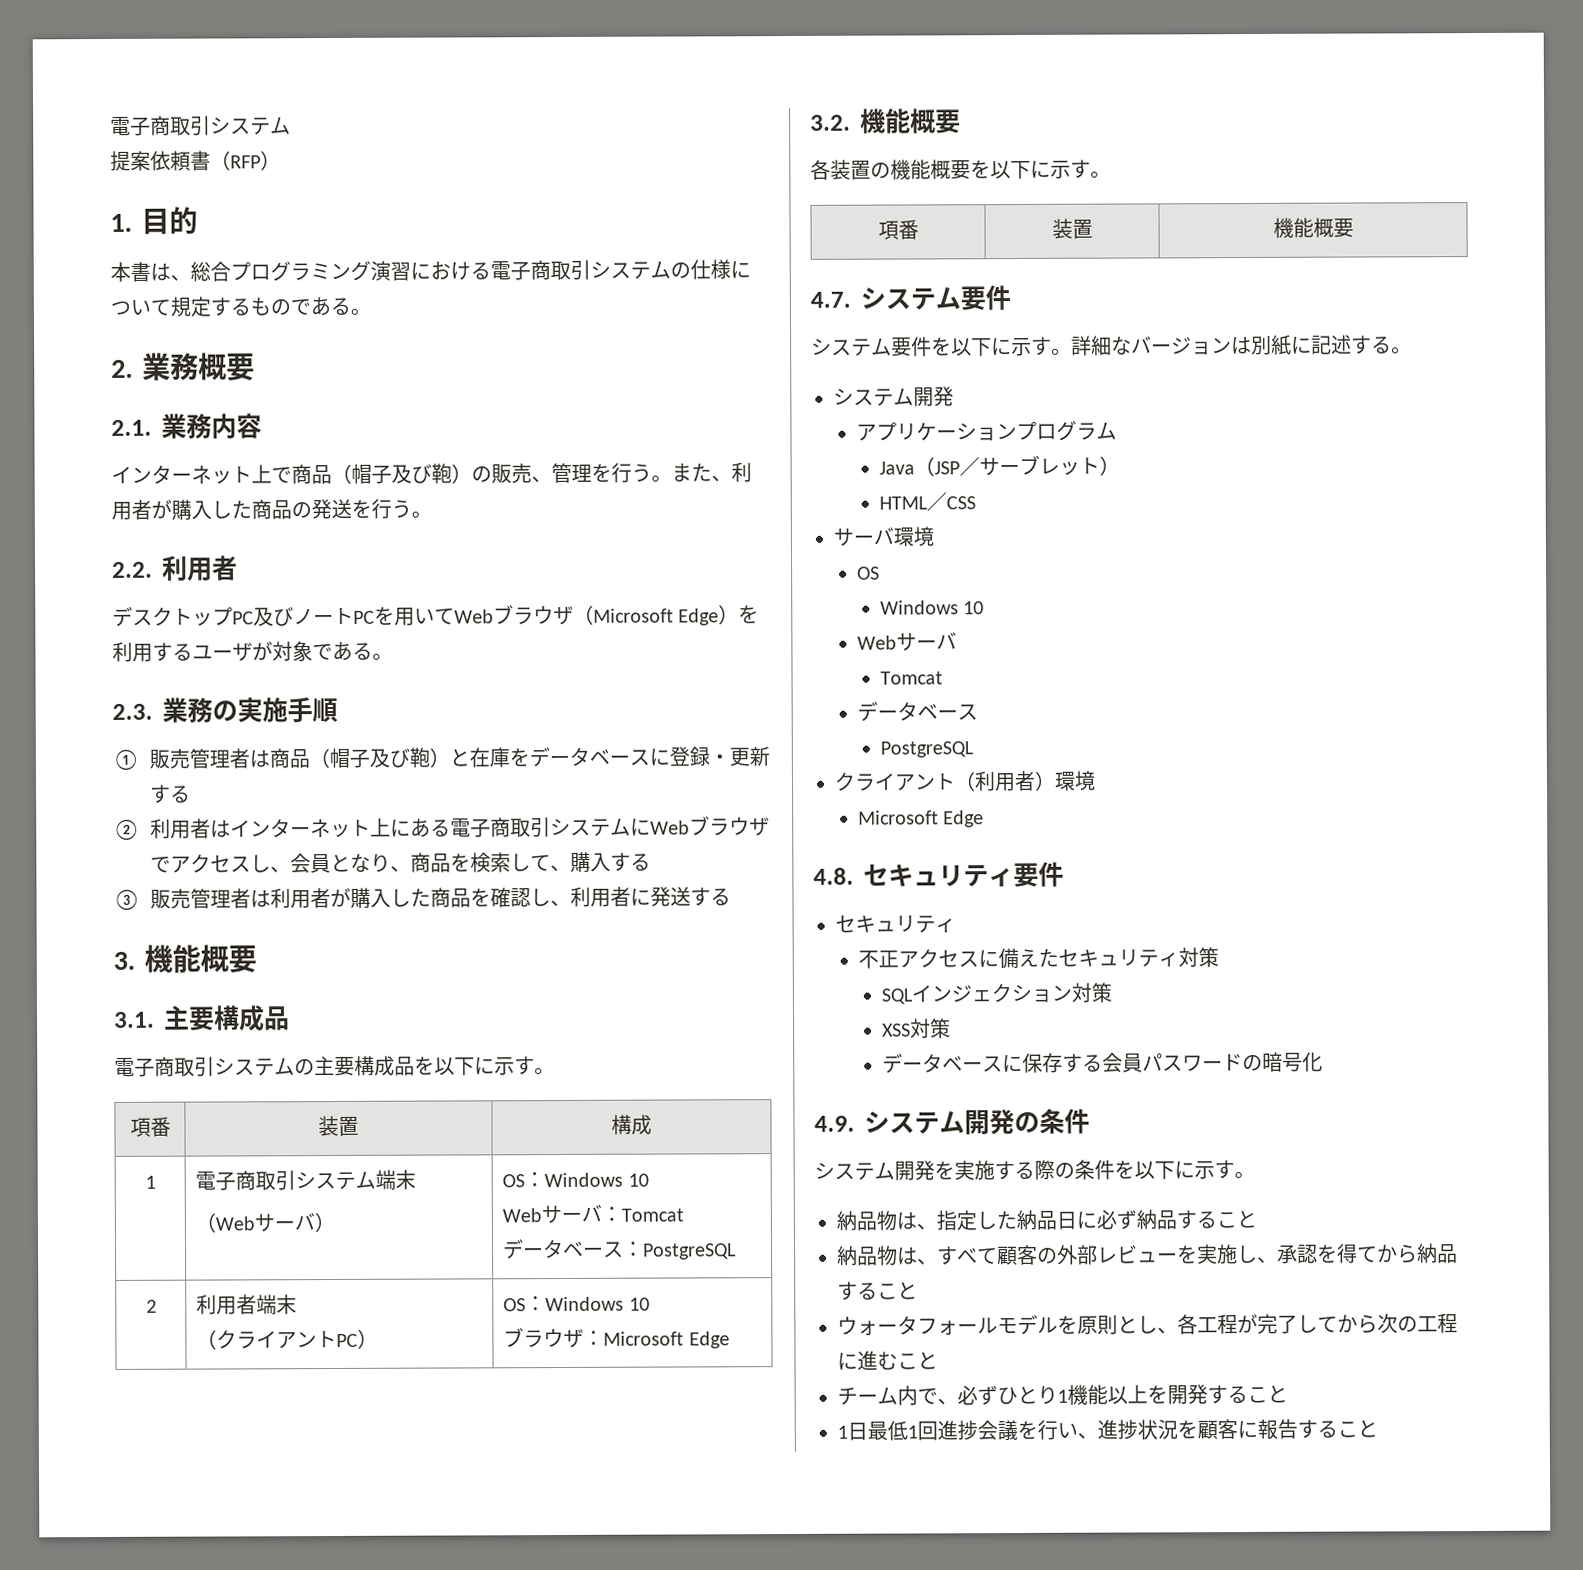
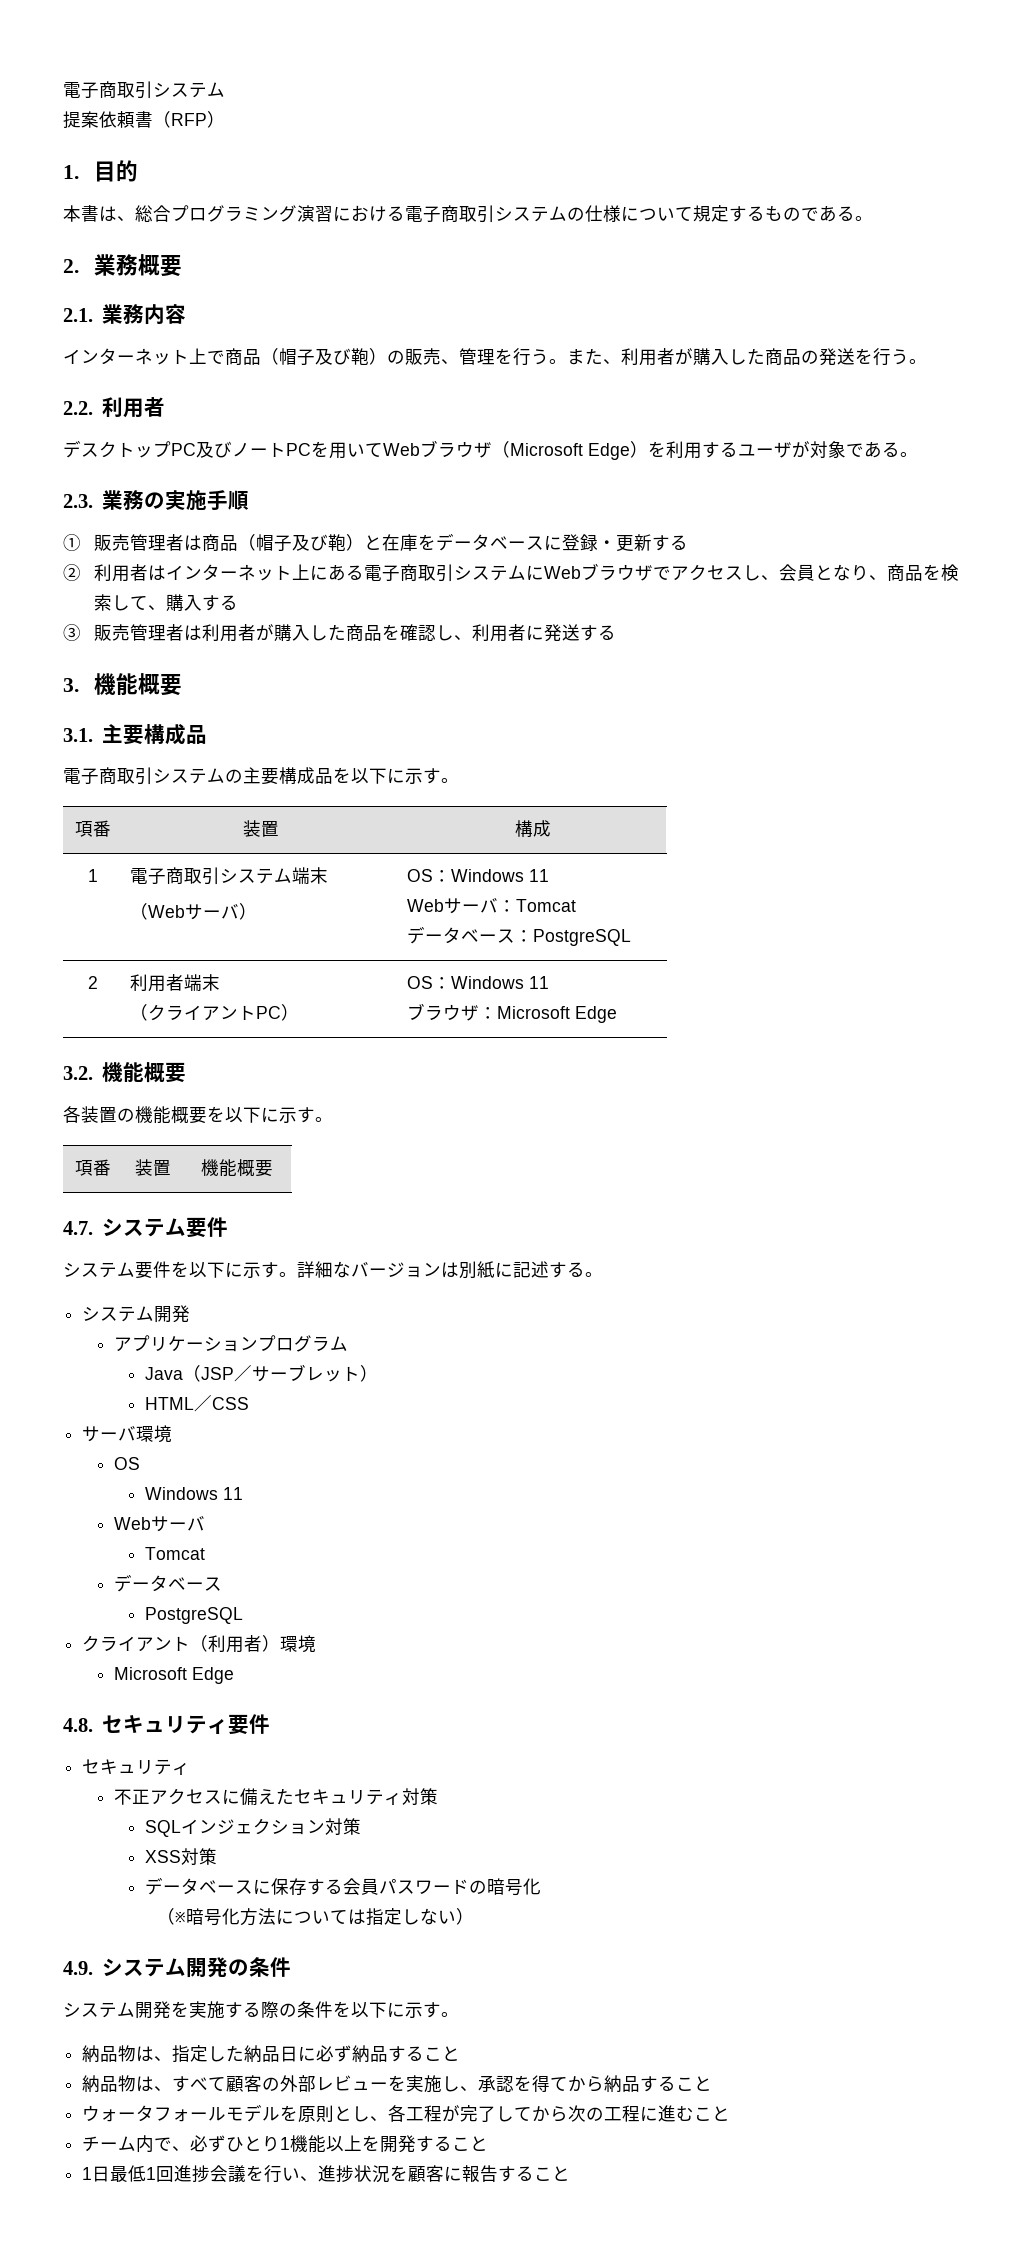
[627,1173,649,1187] 10 -> [529,869,550,882] 11
[628,1297,650,1311] 10 -> [529,976,550,989] 11
[963,601,985,615] 10 -> [222,1487,243,1500] 11
(1323, 1061) none -> [156,1908,474,1926] // （※暗号化方法については指定しない）

